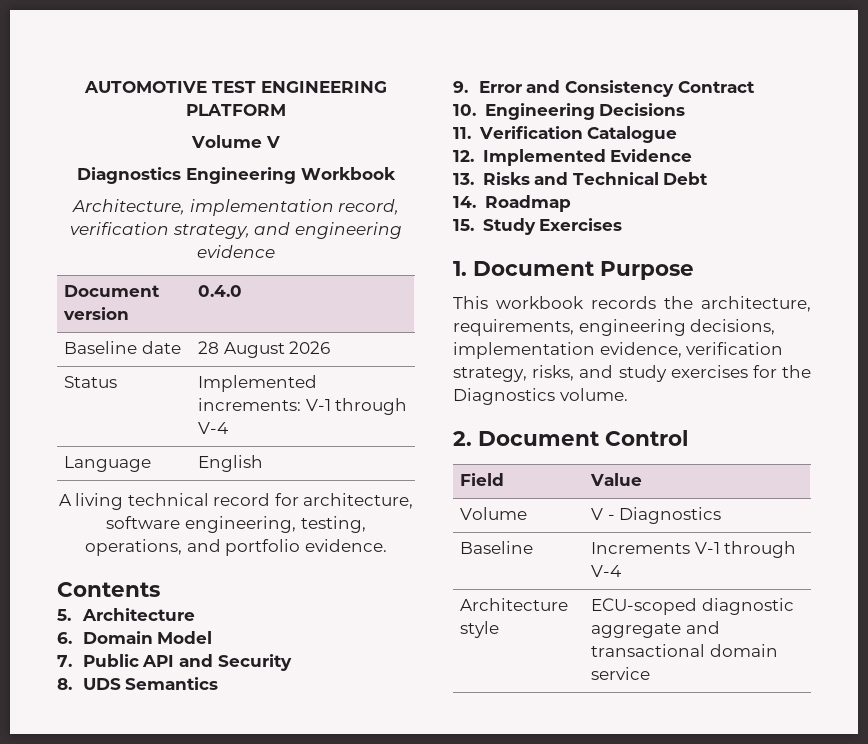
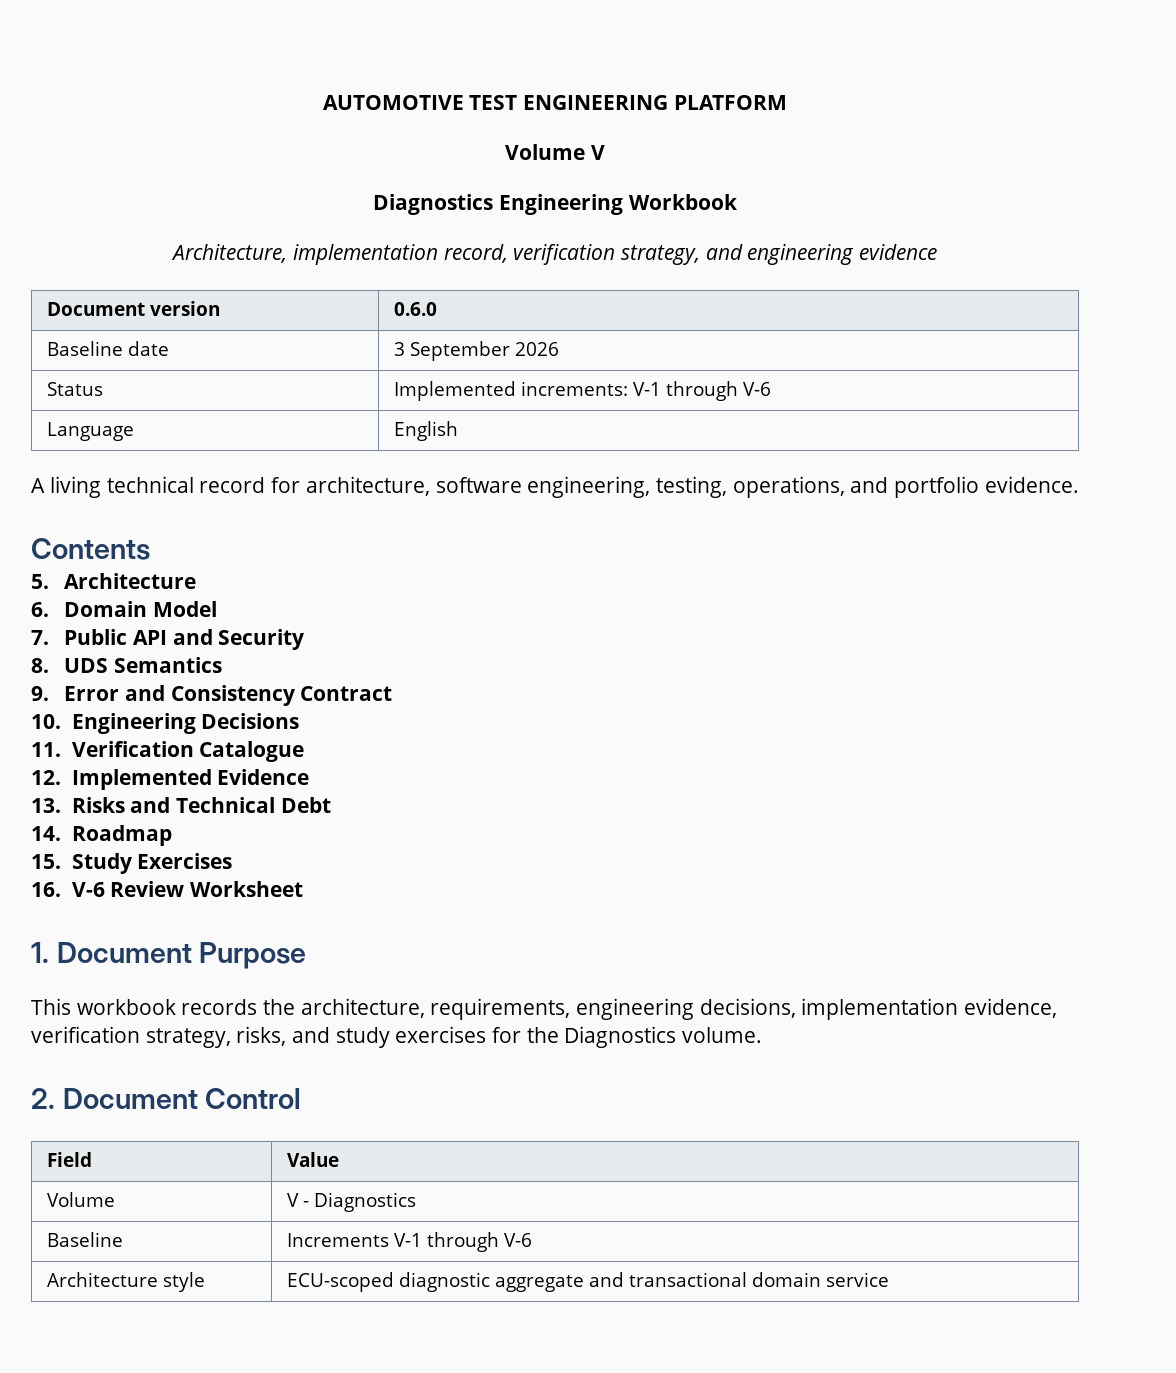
[198,285,243,297] 0.4.0 -> [393,302,437,316] 0.6.0
[198,341,285,358] 28 August -> [393,341,510,361] 3 September
[198,422,229,434] V-4 -> [743,382,772,396] V-6
(623, 224) none -> [31,881,303,897] // 16. V-6 Review Worksheet
[591,565,622,577] V-4 -> [504,1233,533,1247] V-6

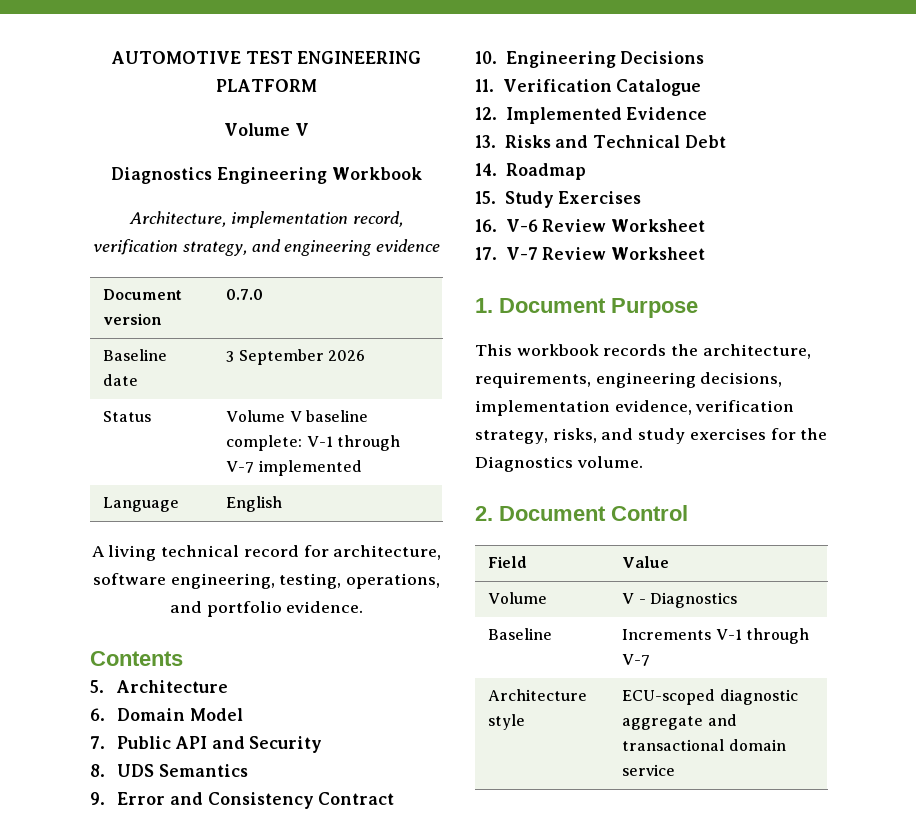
[393,302,437,316] 0.6.0 -> [226,289,264,300] 0.7.0
[393,381,772,401] Implemented increments: V-1 through V-6 -> [226,410,368,422] [226,435,400,451] [226,460,362,476] Volume V baseline complete: V-1 through V-7 implemented
(303, 889) none -> [475,247,706,260] // 17. V-7 Review Worksheet
[504,1233,533,1247] V-6 -> [622,654,651,666] V-7

